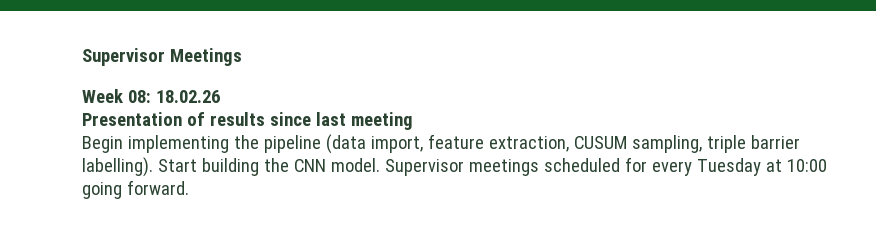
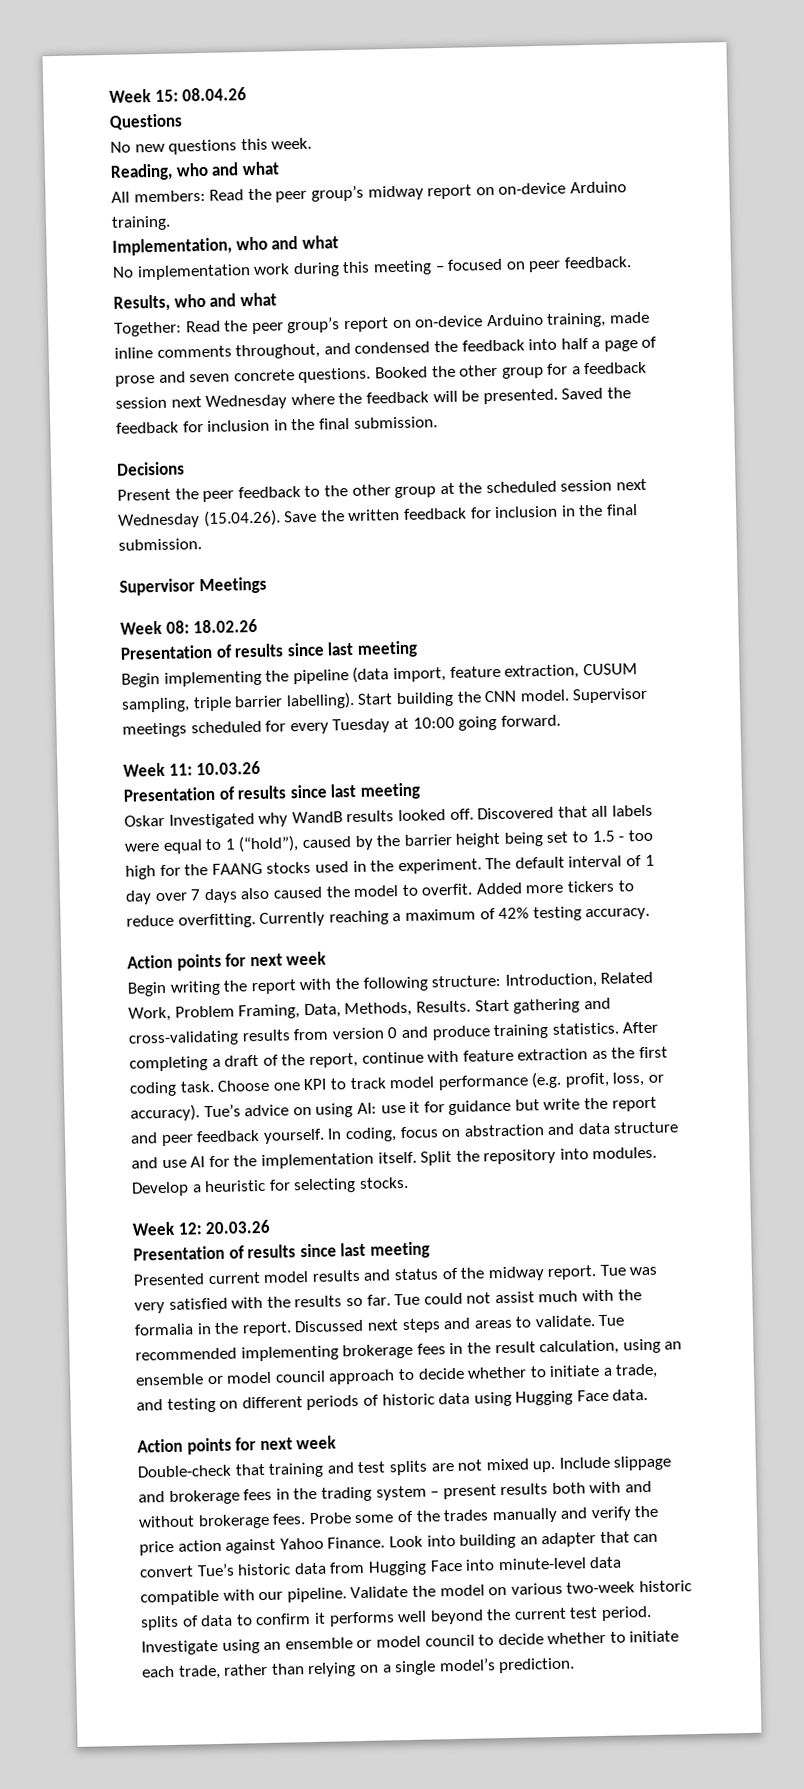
(82, 57) none -> [109,87,248,103] [109,113,183,130] [110,137,313,155] [110,161,280,181] [111,181,627,203] [111,215,171,231] [112,235,339,256] [112,256,632,281] [113,292,277,312] [114,311,650,337] [114,336,658,360] [115,361,648,387] [115,387,631,410] [116,416,438,434] [116,461,185,476] [117,478,648,503] [118,504,638,529] [118,538,202,551] Week 15: 08.04.26 // Questions // No new questions this week. // Reading, who and what // All members: Read the peer group’s midway report on on-device Arduino training. // Implementation, who and what // No implementation work during this meeting – focused on peer feedback. // Results, who and what // Together: Read the peer group’s report on on-device Arduino training, made inline comments throughout, and condensed the feedback into half a page of prose and seven concrete questions. Booked the other group for a feedback session next Wednesday where the feedback will be presented. Saved the feedback for inclusion in the final submission. // Decisions // Present the peer feedback to the other group at the scheduled session next Wednesday (15.04.26). Save the written feedback for inclusion in the final submission. //
(189, 187) none -> [123,760,262,777] [123,782,421,802] [124,804,653,829] [124,829,653,854] [125,854,655,880] [125,880,634,905] [126,906,651,929] [127,951,328,971] [127,971,654,997] [128,997,611,1022] [128,1021,659,1047] [129,1046,669,1072] [129,1071,665,1097] [130,1096,657,1122] [130,1121,679,1147] [131,1146,658,1169] [131,1176,409,1197] [132,1219,271,1236] [133,1241,430,1261] [133,1264,658,1286] [134,1289,642,1314] [134,1314,625,1337] [135,1338,683,1362] [135,1363,659,1386] [136,1388,649,1413] [137,1435,338,1455] [137,1455,673,1478] [138,1480,653,1505] [138,1505,659,1530] [139,1531,659,1556] [139,1556,623,1578] [140,1580,692,1606] [140,1605,653,1631] [141,1630,680,1656] [141,1657,576,1680] // Week 11: 10.03.26 // Presentation of results since last meeting // Oskar Investigated why WandB results looked off. Discovered that all labels were equal to 1 (“hold”), caused by the barrier height being set to 1.5 - too high for the FAANG stocks used in the experiment. The default interval of 1 day over 7 days also caused the model to overfit. Added more tickers to reduce overfitting. Currently reaching a maximum of 42% testing accuracy. // Action points for next week // Begin writing the report with the following structure: Introduction, Related Work, Problem Framing, Data, Methods, Results. Start gathering and cross-validating results from version 0 and produce training statistics. After completing a draft of the report, continue with feature extraction as the first coding task. Choose one KPI to track model performance (e.g. profit, loss, or accuracy). Tue’s advice on using AI: use it for guidance but write the report and peer feedback yourself. In coding, focus on abstraction and data structure and use AI for the implementation itself. Split the repository into modules. Develop a heuristic for selecting stocks. // Week 12: 20.03.26 // Presentation of results since last meeting // Presented current model results and status of the midway report. Tue was very satisfied with the results so far. Tue could not assist much with the formalia in the report. Discussed next steps and areas to validate. Tue recommended implementing brokerage fees in the result calculation, using an ensemble or model council approach to decide whether to initiate a trade, and testing on different periods of historic data using Hugging Face data. // Action points for next week // Double-check that training and test splits are not mixed up. Include slippage and brokerage fees in the trading system – present results both with and without brokerage fees. Probe some of the trades manually and verify the price action against Yahoo Finance. Look into building an adapter that can convert Tue’s historic data from Hugging Face into minute-level data compatible with our pipeline. Validate the model on various two-week historic splits of data to confirm it performs well beyond the current test period. Investigate using an ensemble or model council to decide whether to initiate each trade, rather than relying on a single model’s prediction.

